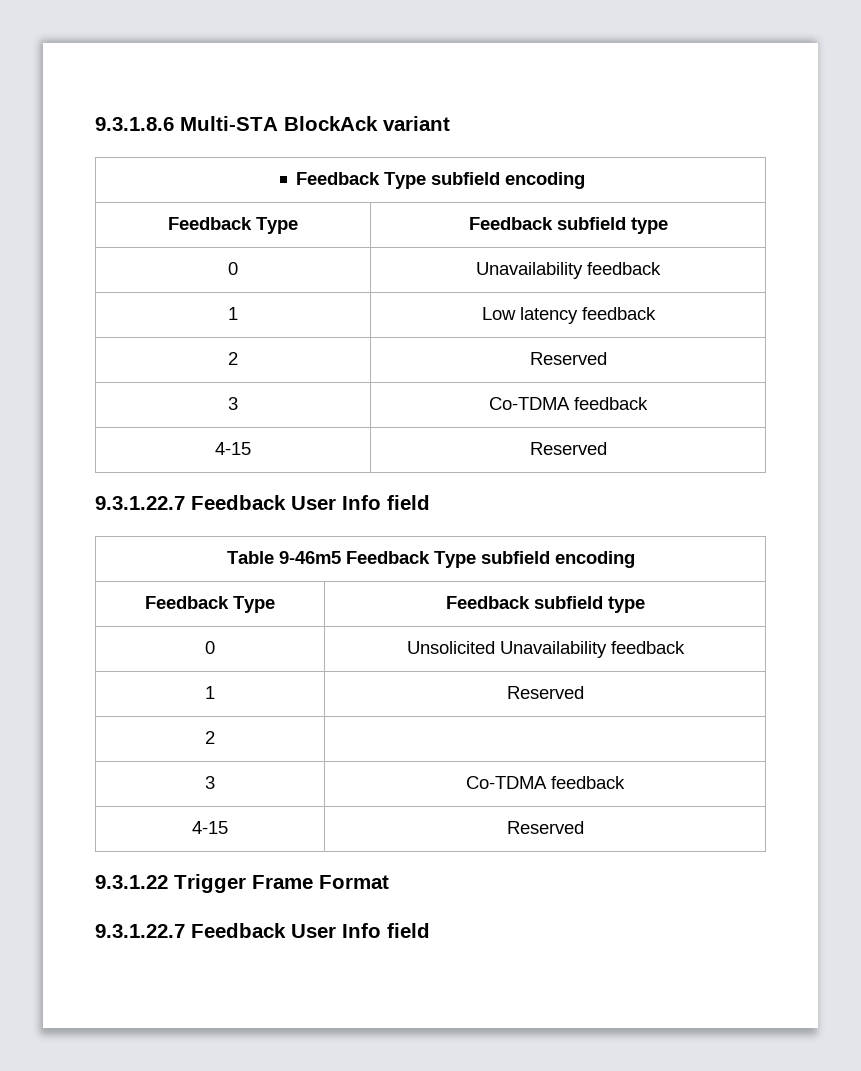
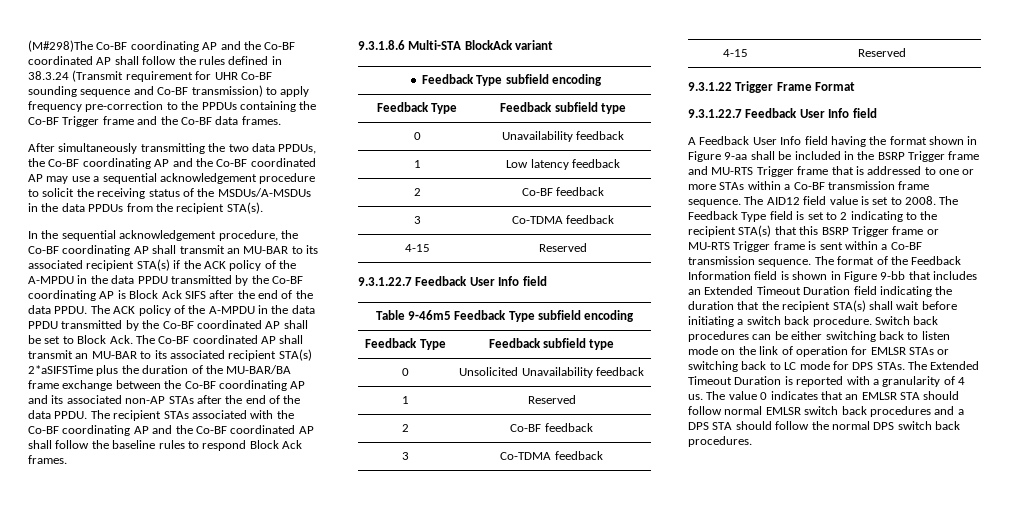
(95, 124) none -> [28,40,296,52] [28,56,282,65] [28,70,272,82] [28,85,310,97] [28,101,317,112] [28,116,281,127] [28,143,317,154] [28,158,316,169] [28,173,316,184] [28,188,311,199] [28,202,263,214] [28,230,298,241] [28,245,318,256] [28,259,296,271] [28,275,303,286] [28,290,313,301] [28,305,315,316] [28,320,308,331] [28,335,304,344] [28,349,312,361] [28,365,292,376] [28,380,306,391] [28,395,301,404] [28,410,294,421] [28,425,314,436] [28,440,302,451] [28,455,67,464] (M#298)The Co-BF coordinating AP and the Co-BF coordinated AP shall follow the rules defined in 38.3.24 (Transmit requirement for UHR Co-BF sounding sequence and Co-BF transmission) to apply frequency pre-correction to the PPDUs containing the Co-BF Trigger frame and the Co-BF data frames. // After simultaneously transmitting the two data PPDUs, the Co-BF coordinating AP and the Co-BF coordinated AP may use a sequential acknowledgement procedure to solicit the receiving status of the MSDUs/A-MSDUs in the data PPDUs from the recipient STA(s). // In the sequential acknowledgement procedure, the Co-BF coordinating AP shall transmit an MU-BAR to its associated recipient STA(s) if the ACK policy of the A-MPDU in the data PPDU transmitted by the Co-BF coordinating AP is Block Ack SIFS after the end of the data PPDU. The ACK policy of the A-MPDU in the data PPDU transmitted by the Co-BF coordinated AP shall be set to Block Ack. The Co-BF coordinated AP shall transmit an MU-BAR to its associated recipient STA(s) 2*aSIFSTime plus the duration of the MU-BAR/BA frame exchange between the Co-BF coordinating AP and its associated non-AP STAs after the end of the data PPDU. The recipient STAs associated with the Co-BF coordinating AP and the Co-BF coordinated AP shall follow the baseline rules to respond Block Ack frames. //
[529,352,607,365] Reserved -> [521,187,605,196] Co-BF feedback
(215, 737) none -> [510,423,593,432] Co-BF feedback
(430, 930) none -> [688,136,978,147] [688,151,980,162] [688,166,975,177] [688,181,930,190] [688,196,959,207] [688,211,938,222] [688,225,939,237] [688,241,922,252] [688,256,962,267] [688,271,977,282] [688,286,953,297] [688,300,957,312] [688,316,939,327] [688,331,950,342] [688,346,950,357] [688,361,980,372] [688,376,965,387] [688,391,960,400] [688,406,964,417] [688,421,960,430] [688,436,752,447] // A Feedback User Info field having the format shown in Figure 9-aa shall be included in the BSRP Trigger frame and MU-RTS Trigger frame that is addressed to one or more STAs within a Co-BF transmission frame sequence. The AID12 field value is set to 2008. The Feedback Type field is set to 2 indicating to the recipient STA(s) that this BSRP Trigger frame or MU-RTS Trigger frame is sent within a Co-BF transmission sequence. The format of the Feedback Information field is shown in Figure 9-bb that includes an Extended Timeout Duration field indicating the duration that the recipient STA(s) shall wait before initiating a switch back procedure. Switch back procedures can be either switching back to listen mode on the link of operation for EMLSR STAs or switching back to LC mode for DPS STAs. The Extended Timeout Duration is reported with a granularity of 4 us. The value 0 indicates that an EMLSR STA should follow normal EMLSR switch back procedures and a DPS STA should follow the normal DPS switch back procedures.

